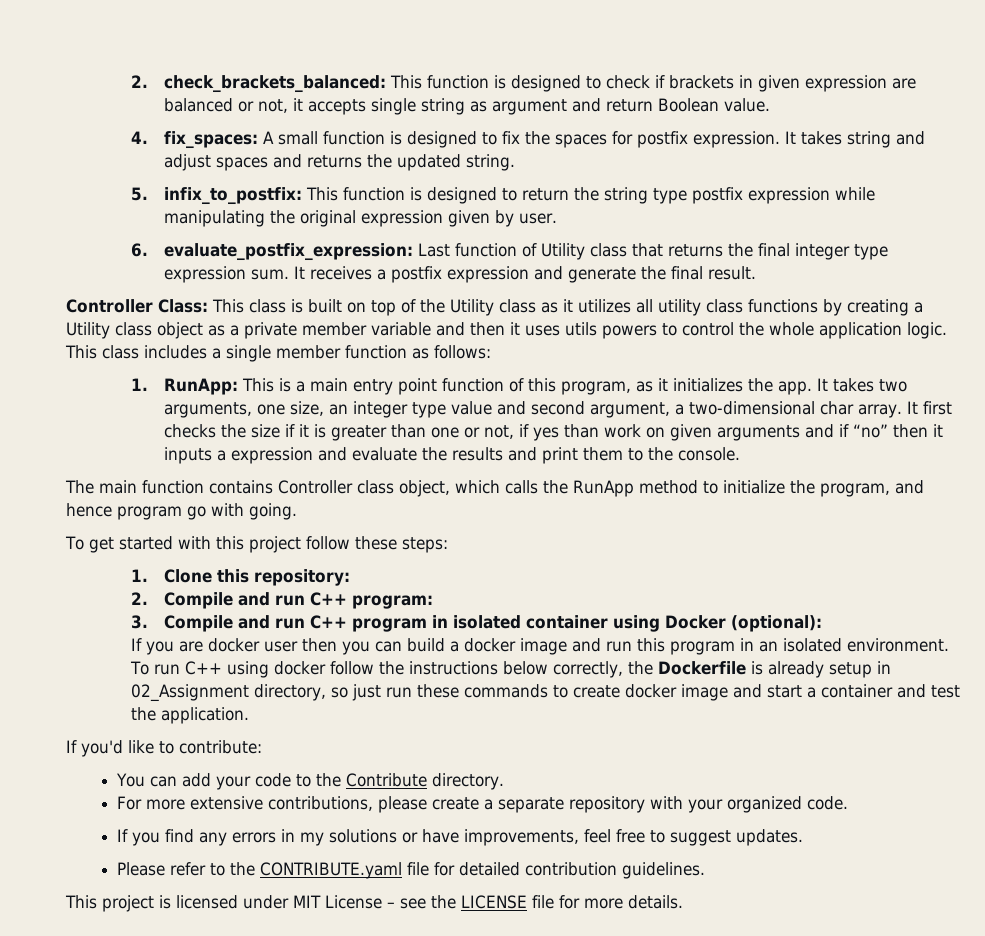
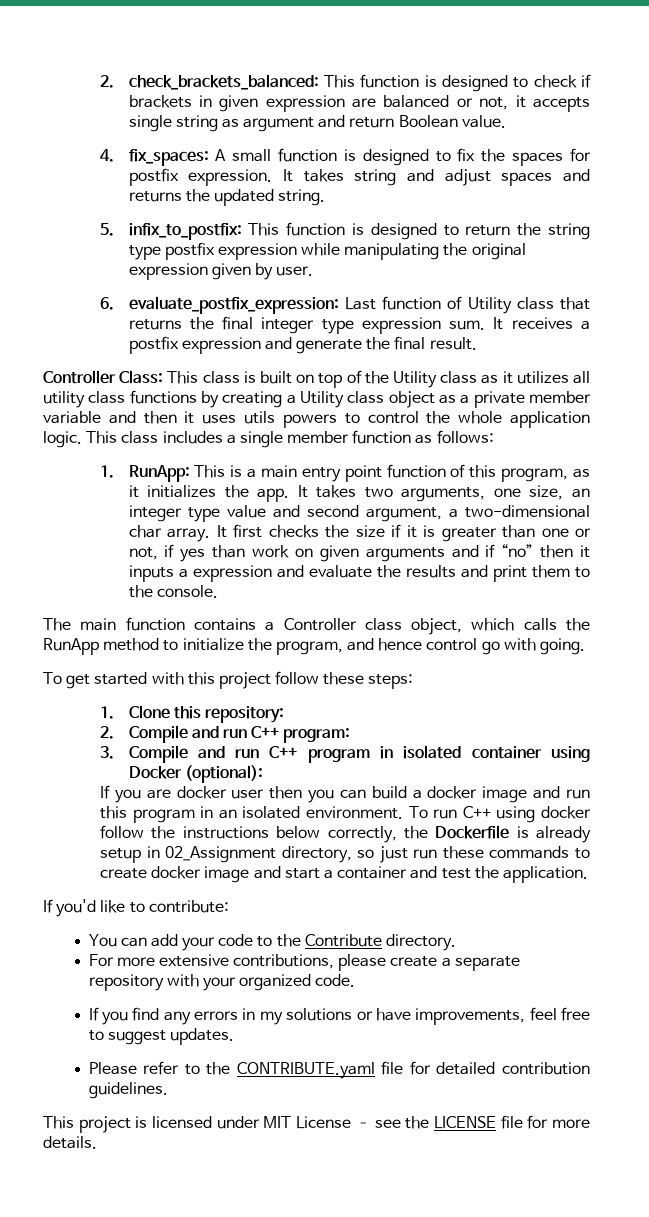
(273, 487) none -> [265,622,275,631] a
[117,506,182,520] program -> [426,638,478,651] control

